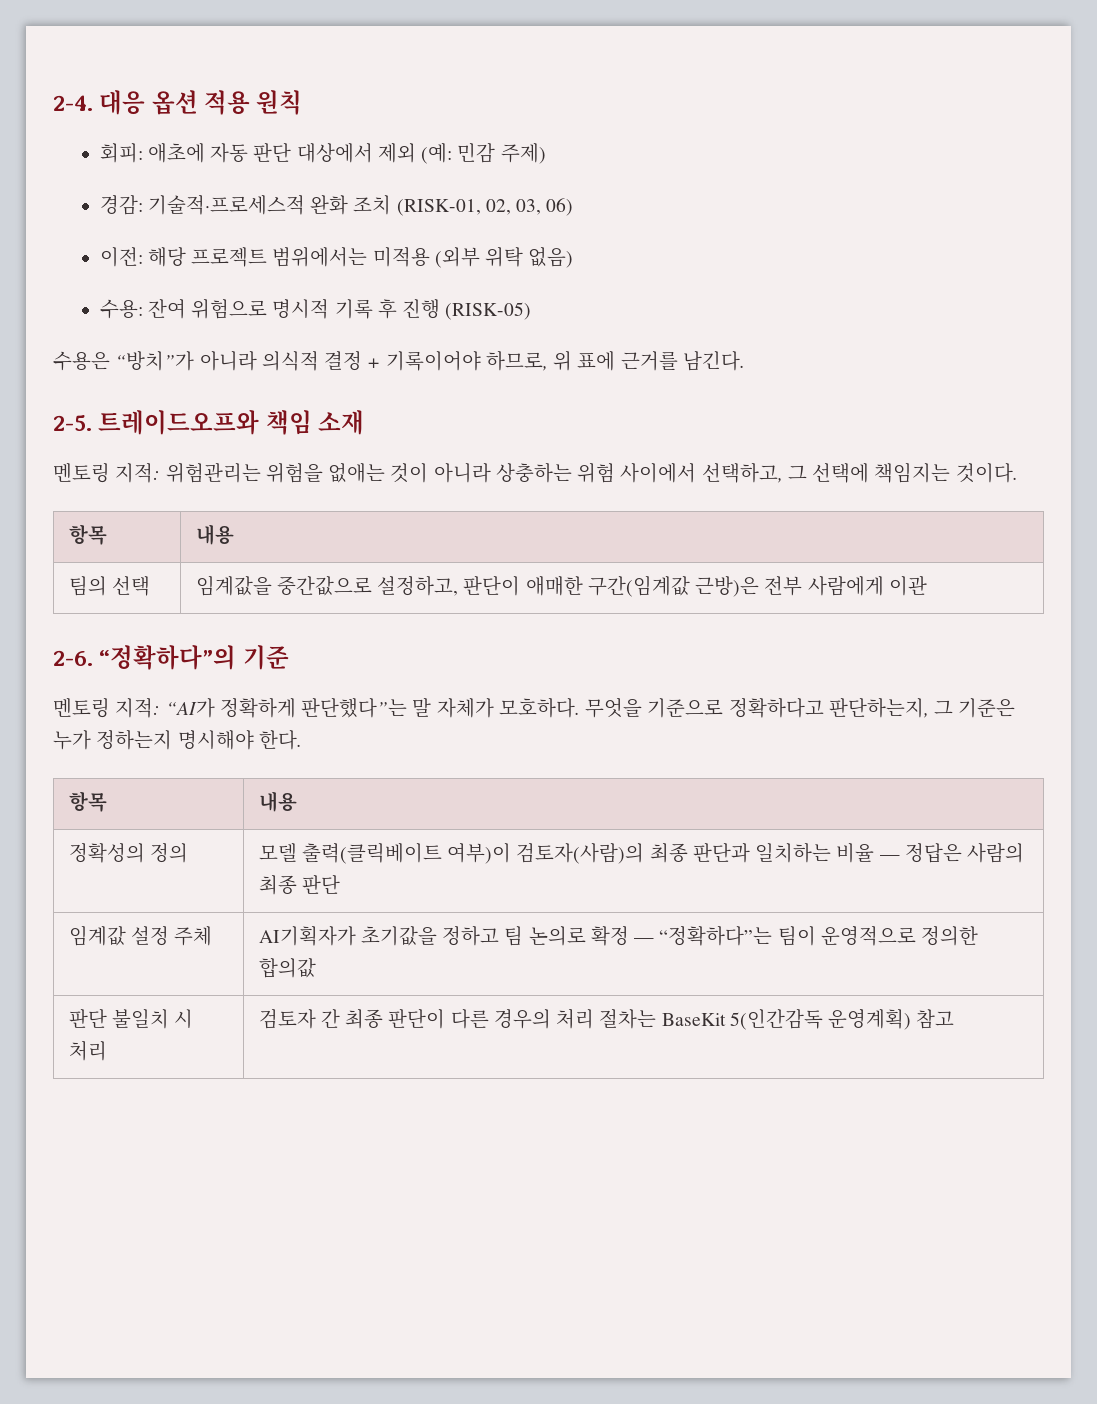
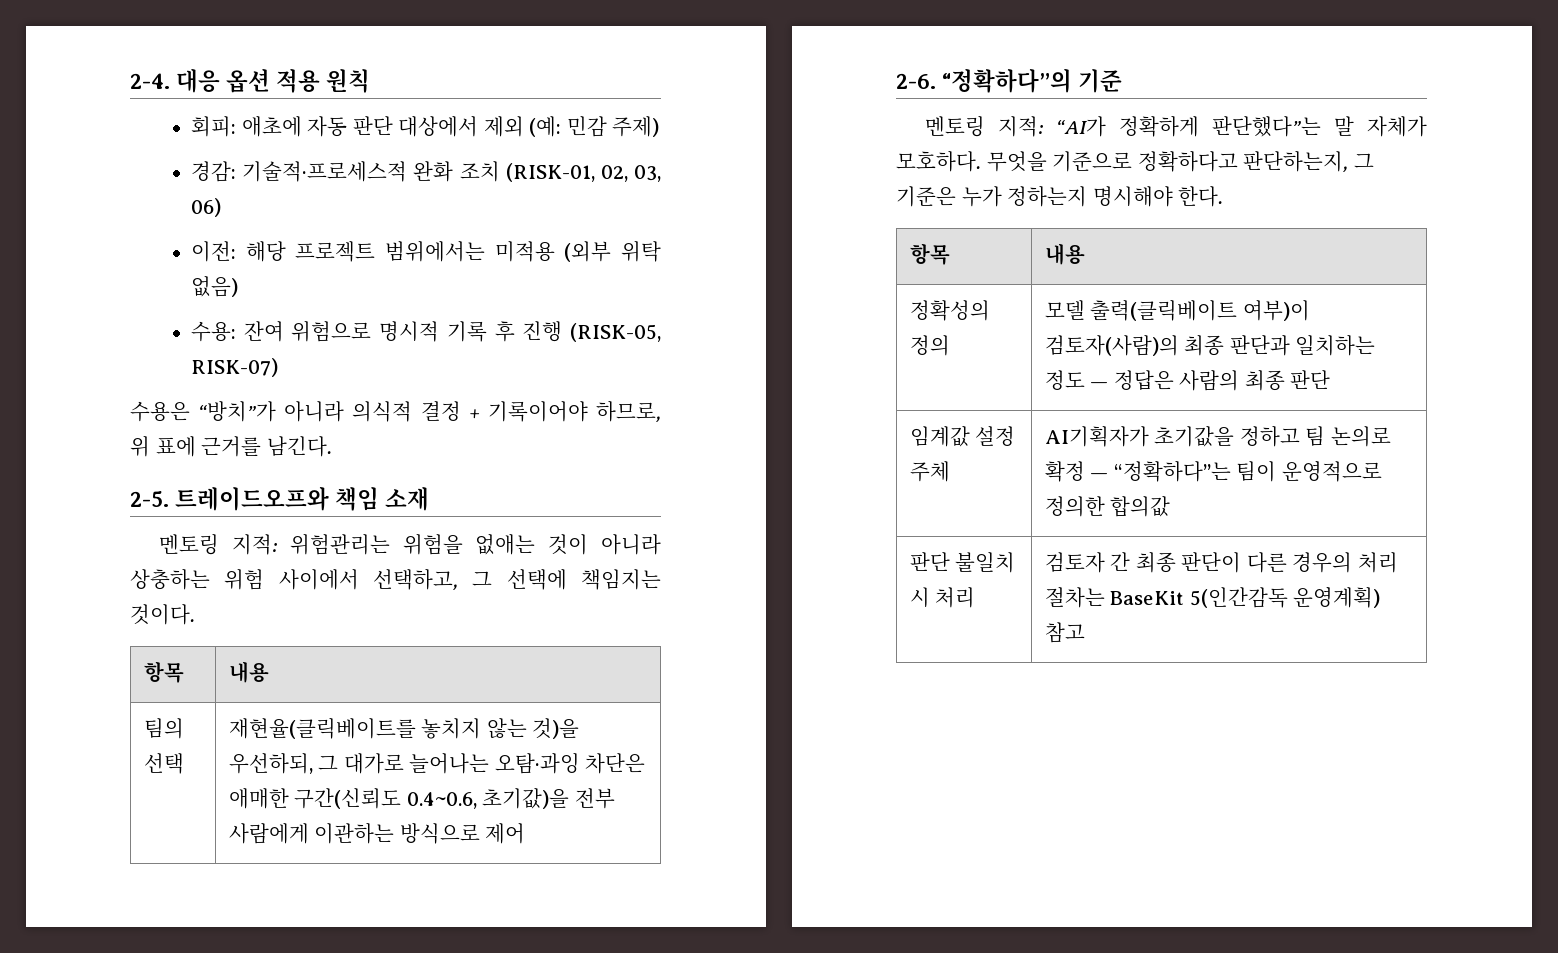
[445,302,532,320] (RISK-05) -> [569,323,661,342] [190,358,278,377] (RISK-05, RISK-07)
[195,575,927,597] 임계값을 중간값으로 설정하고, 판단이 애매한 구간(임계값 근방)은 전부 사람에게 이관 -> [228,718,580,739] [228,753,646,774] [228,788,615,809] [228,823,526,844] 재현율(클릭베이트를 놓치지 않는 것)을 우선하되, 그 대가로 늘어나는 오탐·과잉 차단은 애매한 구간(신뢰도 0.4~0.6, 초기값)을 전부 사람에게 이관하는 방식으로 제어
[836,843,875,863] 비율 -> [1044,370,1085,390] 정도

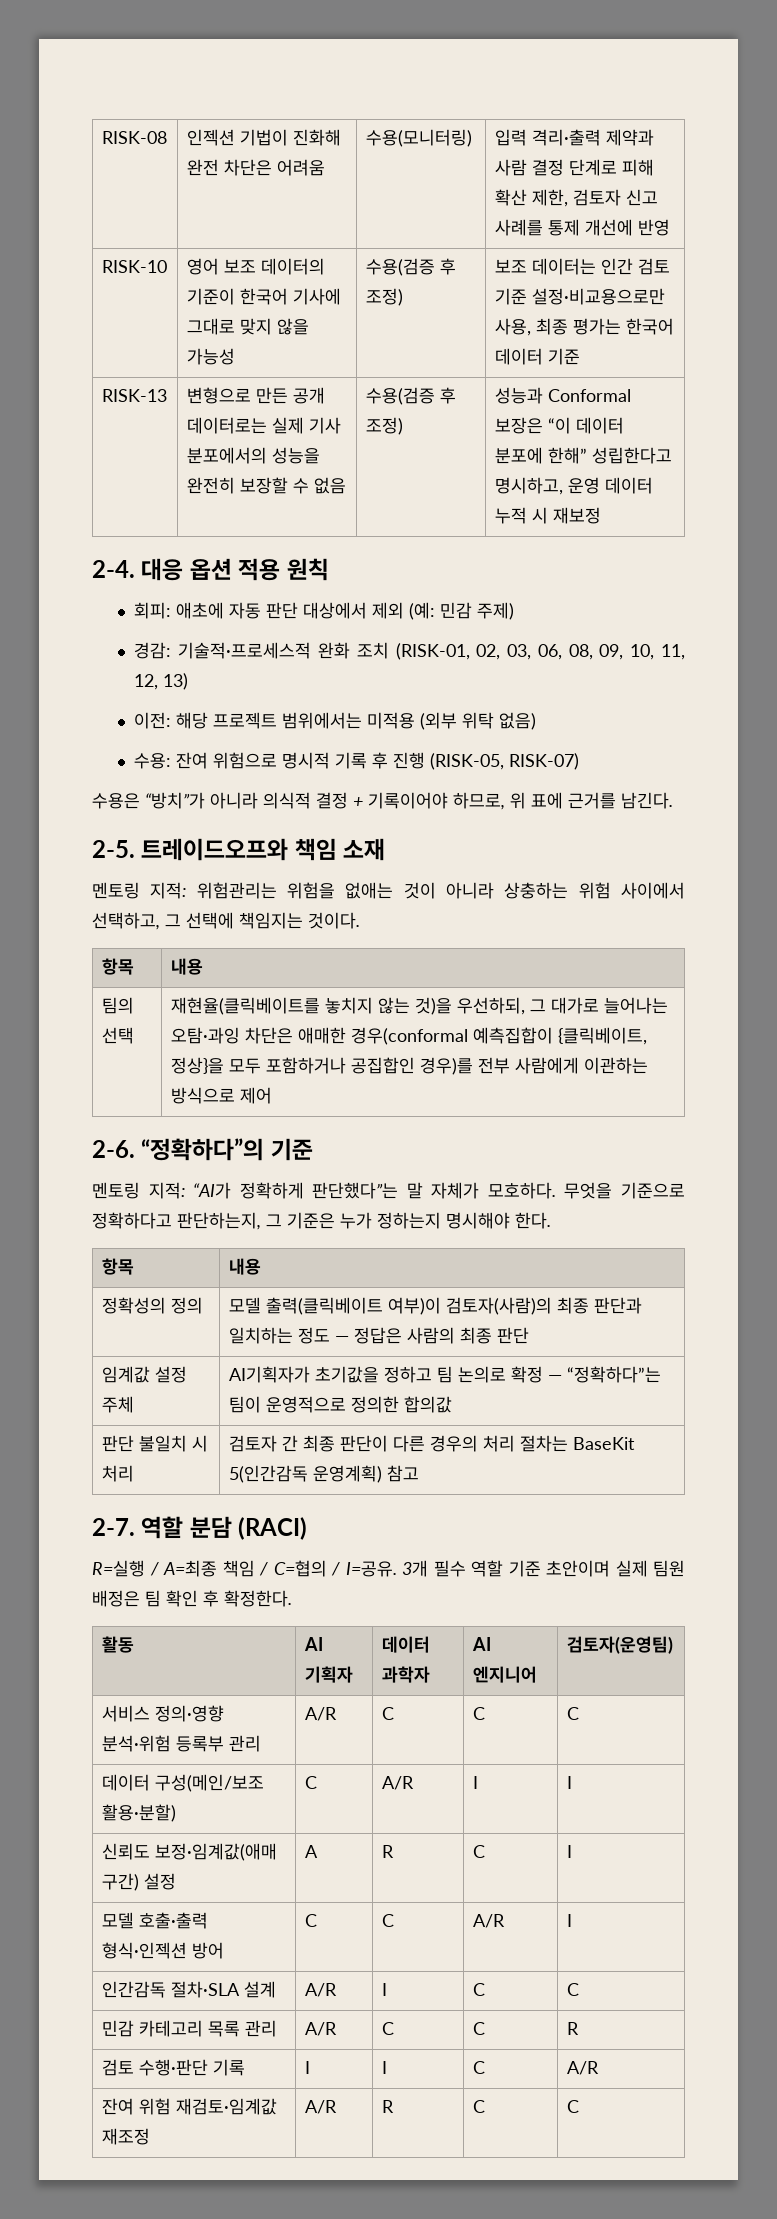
(130, 81) none -> [101,131,167,144] [186,129,341,146] [186,159,325,176] [365,129,472,147] [494,129,654,146] [494,159,654,176] [494,189,658,207] [494,219,670,236] [101,260,167,273] [186,258,325,275] [186,288,341,305] [186,318,309,335] [186,348,235,365] [365,258,456,276] [365,288,403,306] [494,258,670,275] [494,288,665,305] [494,318,674,336] [494,348,580,365] [101,389,167,402] [186,387,325,404] [186,417,341,434] [186,447,320,464] [186,477,346,494] [365,387,456,405] [365,417,403,435] [494,387,631,404] [494,417,624,434] [494,447,672,464] [494,477,653,495] [494,507,601,524] RISK-08 | 인젝션 기법이 진화해 완전 차단은 어려움 | 수용(모니터링) | 입력 격리·출력 제약과 사람 결정 단계로 피해 확산 제한, 검토자 신고 사례를 통제 개선에 반영 // RISK-10 | 영어 보조 데이터의 기준이 한국어 기사에 그대로 맞지 않을 가능성 | 수용(검증 후 조정) | 보조 데이터는 인간 검토 기준 설정·비교용으로만 사용, 최종 평가는 한국어 데이터 기준 // RISK-13 | 변형으로 만든 공개 데이터로는 실제 기사 분포에서의 성능을 완전히 보장할 수 없음 | 수용(검증 후 조정) | 성능과 Conformal 보장은 “이 데이터 분포에 한해” 성립한다고 명시하고, 운영 데이터 누적 시 재보정 //
[190,198,221,217] 06) -> [537,644,685,660] [134,673,189,690] 06, 08, 09, 10, 11, 12, 13)
[294,788,570,809] 구간(신뢰도 0.4~0.6, 초기값)을 -> [350,1027,647,1045] [170,1057,473,1075] 경우(conformal 예측집합이 {클릭베이트, 정상}을 모두 포함하거나 공집합인 경우)를
(1085, 632) none -> [92,1516,308,1540] [92,1560,685,1577] [92,1590,292,1607] [101,1636,134,1653] [303,1637,323,1651] [304,1666,353,1683] [381,1636,430,1653] [381,1666,430,1683] [471,1637,491,1651] [472,1666,537,1683] [566,1636,673,1654] [101,1705,224,1722] [101,1735,261,1752] [304,1707,337,1721] [381,1707,394,1720] [472,1707,485,1720] [566,1707,579,1720] [101,1774,264,1792] [101,1804,176,1822] [304,1776,317,1789] [381,1776,414,1790] [472,1776,478,1789] [566,1776,572,1789] [101,1843,277,1861] [101,1873,176,1891] [304,1845,318,1858] [381,1845,394,1858] [472,1845,485,1858] [566,1845,572,1858] [101,1912,208,1929] [101,1942,224,1959] [304,1914,317,1927] [381,1914,394,1927] [472,1914,505,1928] [566,1914,572,1927] [101,1981,276,1998] [304,1983,337,1997] [381,1983,387,1996] [472,1983,485,1996] [566,1983,579,1996] [101,2020,277,2037] [304,2022,337,2036] [381,2022,394,2035] [472,2022,485,2035] [566,2022,579,2035] [101,2059,245,2076] [304,2061,310,2074] [381,2061,387,2074] [472,2061,485,2074] [566,2061,599,2075] [101,2098,277,2115] [101,2128,150,2145] [304,2100,337,2114] [381,2100,394,2113] [472,2100,485,2113] [566,2100,579,2113] // 2-7. 역할 분담 (RACI) // R=실행 / A=최종 책임 / C=협의 / I=공유. 3개 필수 역할 기준 초안이며 실제 팀원 배정은 팀 확인 후 확정한다. // 활동 | AI 기획자 | 데이터 과학자 | AI 엔지니어 | 검토자(운영팀) // 서비스 정의·영향 분석·위험 등록부 관리 | A/R | C | C | C // 데이터 구성(메인/보조 활용·분할) | C | A/R | I | I // 신뢰도 보정·임계값(애매 구간) 설정 | A | R | C | I // 모델 호출·출력 형식·인젝션 방어 | C | C | A/R | I // 인간감독 절차·SLA 설계 | A/R | I | C | C // 민감 카테고리 목록 관리 | A/R | C | C | R // 검토 수행·판단 기록 | I | I | C | A/R // 잔여 위험 재검토·임계값 재조정 | A/R | R | C | C

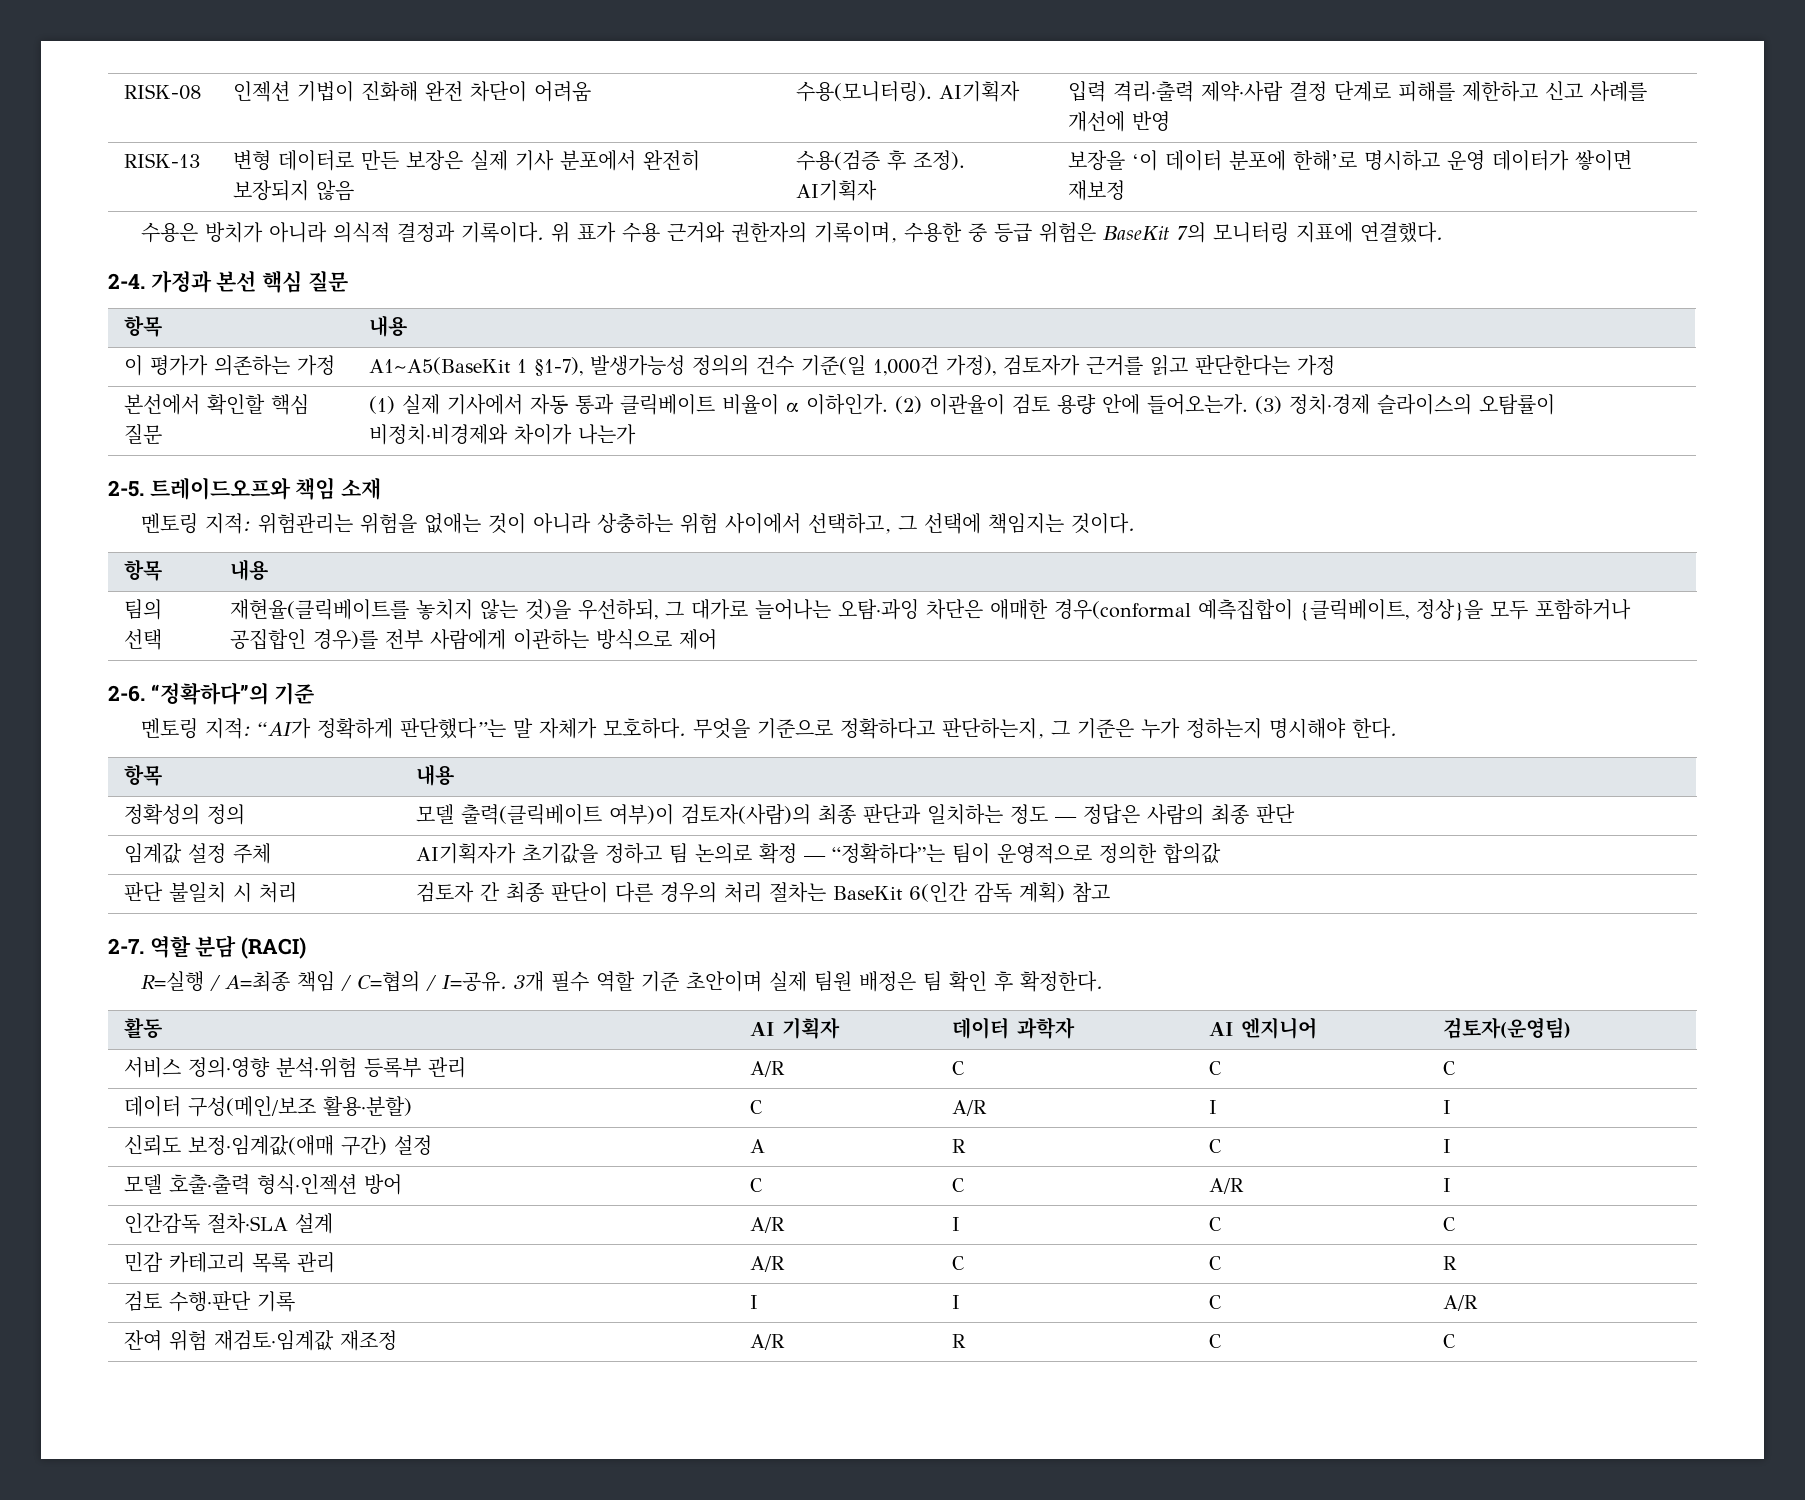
[223,159,272,176] 차단은 -> [469,81,527,102] 차단이
[365,129,472,147] 수용(모니터링) -> [795,81,1020,102] 수용(모니터링). AI기획자
[605,129,654,146] [494,159,654,176] [494,189,621,207] 제약과 사람 결정 단계로 피해 확산 제한, 검토자 -> [1200,81,1538,102] 제약·사람 결정 단계로 피해를 제한하고
[547,219,580,236] 통제 -> (1647, 91) none
[101,260,167,273] [186,258,325,275] [186,288,341,305] [186,318,309,335] [186,348,235,365] [365,258,456,276] [365,288,403,306] [494,258,670,275] [494,288,665,305] [494,318,674,336] [494,348,580,365] [101,389,167,402] [186,387,325,404] [186,417,341,434] [186,447,320,464] [186,477,346,494] [365,387,456,405] [365,417,403,435] [494,387,631,404] [494,417,624,434] [494,447,672,464] [494,477,653,495] [494,507,601,524] [92,558,329,581] [134,602,515,620] [134,642,685,660] [134,673,189,690] [134,712,537,730] [134,752,580,770] RISK-10 | 영어 보조 데이터의 기준이 한국어 기사에 그대로 맞지 않을 가능성 | 수용(검증 후 조정) | 보조 데이터는 인간 검토 기준 설정·비교용으로만 사용, 최종 평가는 한국어 데이터 기준 // RISK-13 | 변형으로 만든 공개 데이터로는 실제 기사 분포에서의 성능을 완전히 보장할 수 없음 | 수용(검증 후 조정) | 성능과 Conformal 보장은 “이 데이터 분포에 한해” 성립한다고 명시하고, 운영 데이터 누적 시 재보정 // 2-4. 대응 옵션 적용 원칙 // 회피: 애초에 자동 판단 대상에서 제외 (예: 민감 주제) // 경감: 기술적·프로세스적 완화 조치 (RISK-01, 02, 03, 06, 08, 09, 10, 11, 12, 13) // 이전: 해당 프로젝트 범위에서는 미적용 (외부 위탁 없음) // 수용: 잔여 위험으로 명시적 기록 후 진행 (RISK-05, RISK-07) -> [123,153,200,168] [232,150,700,171] [232,180,354,201] [795,150,965,171] [795,180,877,201] [1067,150,1632,171] [1067,180,1125,201] RISK-13 | 변형 데이터로 만든 보장은 실제 기사 분포에서 완전히 보장되지 않음 | 수용(검증 후 조정). AI기획자 | 보장을 ‘이 데이터 분포에 한해’로 명시하고 운영 데이터가 쌓이면 재보정
[145,792,205,809] “방치”가 -> [205,222,264,243] 방치가
[316,792,673,810] 결정 + 기록이어야 하므로, 위 표에 근거를 남긴다. -> [397,222,1444,243] [108,270,348,293] [123,315,162,337] [368,315,407,337] [123,355,335,376] [368,355,1335,376] [123,394,309,415] [123,424,162,444] [368,394,1555,415] [368,424,636,445] 결정과 기록이다. 위 표가 수용 근거와 권한자의 기록이며, 수용한 중 등급 위험은 BaseKit 7의 모니터링 지표에 연결했다. // 2-4. 가정과 본선 핵심 질문 // 항목 | 내용 // 이 평가가 의존하는 가정 | A1~A5(BaseKit 1 §1-7), 발생가능성 정의의 건수 기준(일 1,000건 가정), 검토자가 근거를 읽고 판단한다는 가정 // 본선에서 확인할 핵심 질문 | (1) 실제 기사에서 자동 통과 클릭베이트 비율이 α 이하인가. (2) 이관율이 검토 용량 안에 들어오는가. (3) 정치·경제 슬라이스의 오탐률이 비정치·비경제와 차이가 나는가
[228,1465,382,1483] 5(인간감독 운영계획) -> [908,882,1065,903] 6(인간 감독 계획)

